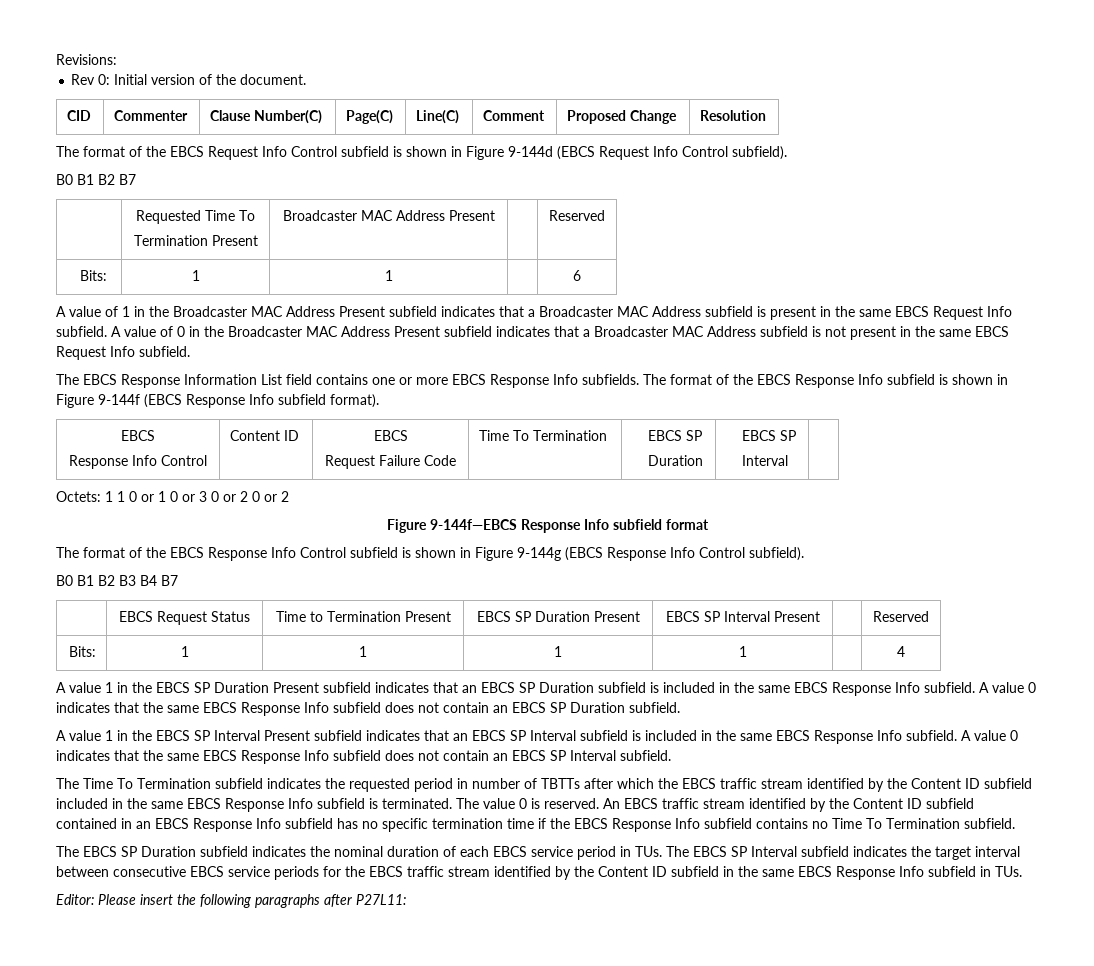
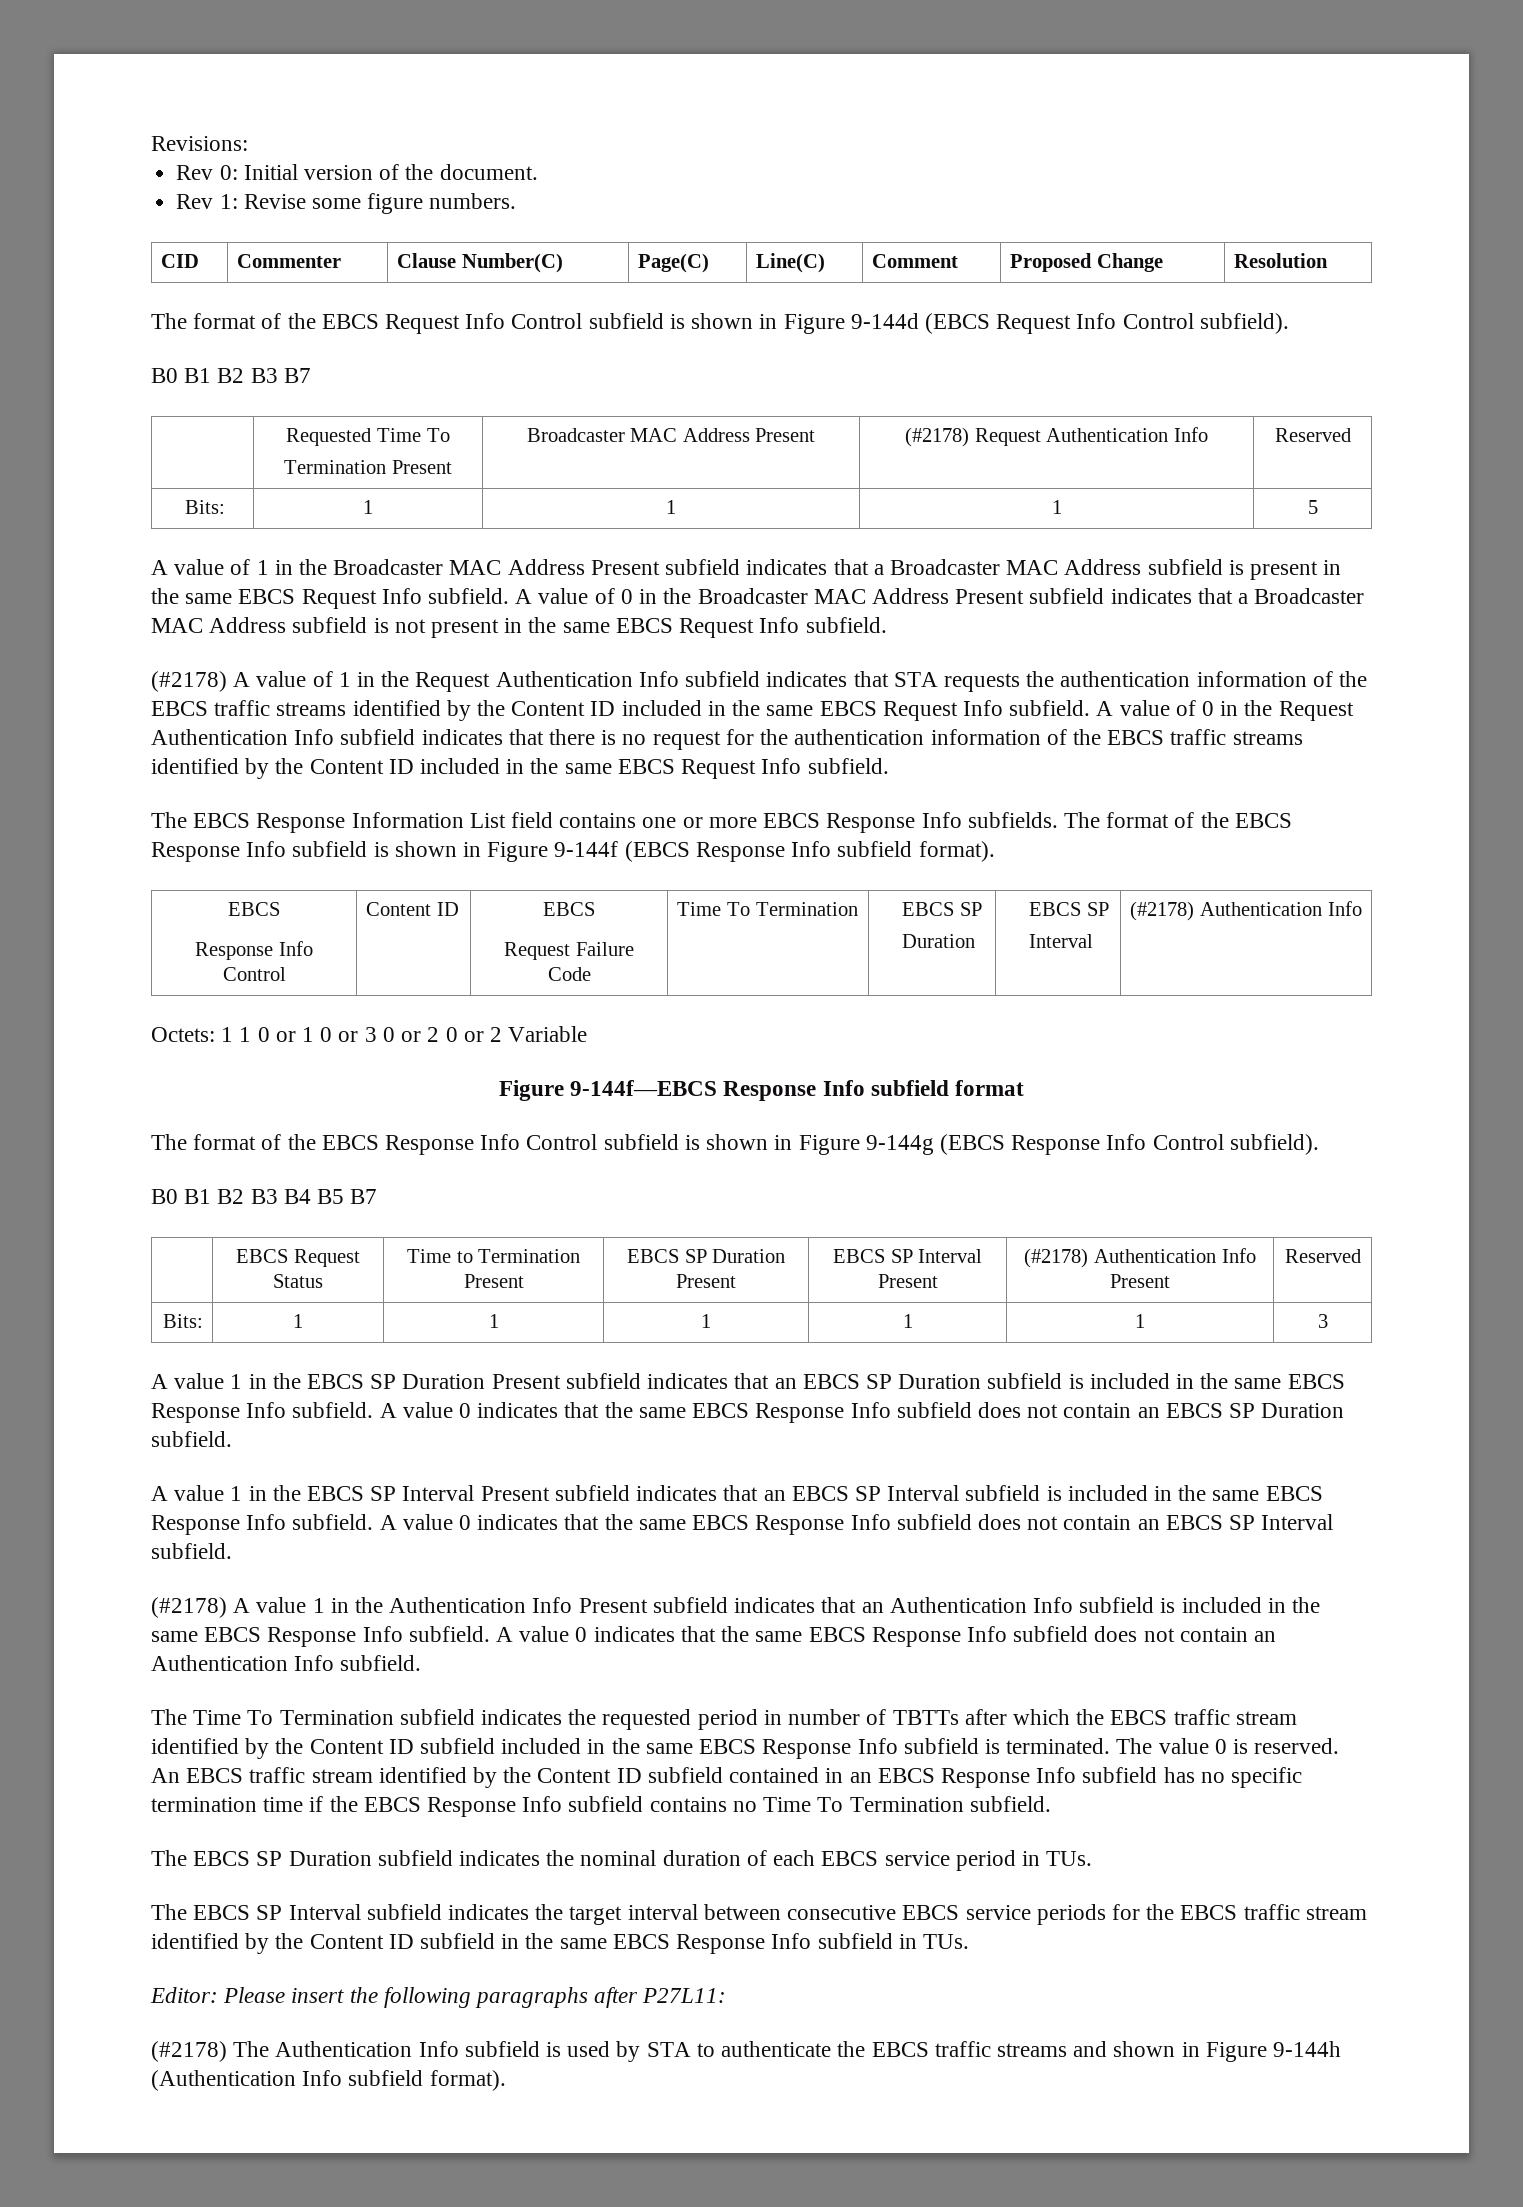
(307, 79) none -> [176,193,517,214] // Rev 1: Revise some figure numbers.
(115, 179) none -> [250,368,278,383] B3
[549,210,605,221] [80,270,108,281] [191,270,200,281] [384,270,393,281] [573,270,581,281] | Reserved // Bits: | 1 | 1 | | 6 -> [905,427,1208,447] [1274,428,1351,442] [185,500,226,514] [363,500,373,514] [666,500,676,514] [1051,500,1062,514] [1307,500,1318,514] (#2178) Request Authentication Info | Reserved // Bits: | 1 | 1 | 1 | 5
(190, 351) none -> [151,671,1367,692] [151,700,1354,721] [151,729,1303,750] [151,758,889,779] // (#2178) A value of 1 in the Request Authentication Info subfield indicates that STA requests the authentication information of the EBCS traffic streams identified by the Content ID included in the same EBCS Request Info subfield. A value of 0 in the Request Authentication Info subfield indicates that there is no request for the authentication information of the EBCS traffic streams identified by the Content ID included in the same EBCS Request Info subfield.
(788, 460) none -> [1130,901,1362,921] (#2178) Authentication Info
(289, 496) none -> [508,1026,588,1042] Variable
(157, 580) none -> [317,1189,345,1204] B5
(820, 616) none -> [1024,1248,1256,1268] [1110,1274,1170,1288] (#2178) Authentication Info Present
[897,646,905,657] | 4 -> [1135,1314,1145,1328] [1317,1314,1328,1328] 1 | 3
(671, 755) none -> [151,1597,1320,1618] [151,1626,1276,1647] [151,1655,422,1671] // (#2178) A value 1 in the Authentication Info Present subfield indicates that an Authentication Info subfield is included in the same EBCS Response Info subfield. A value 0 indicates that the same EBCS Response Info subfield does not contain an Authentication Info subfield.
(662, 851) none -> (1093, 1858) //
(406, 899) none -> [151,2041,1341,2062] [151,2070,506,2091] // (#2178) The Authentication Info subfield is used by STA to authenticate the EBCS traffic streams and shown in Figure 9-144h (Authentication Info subfield format).

